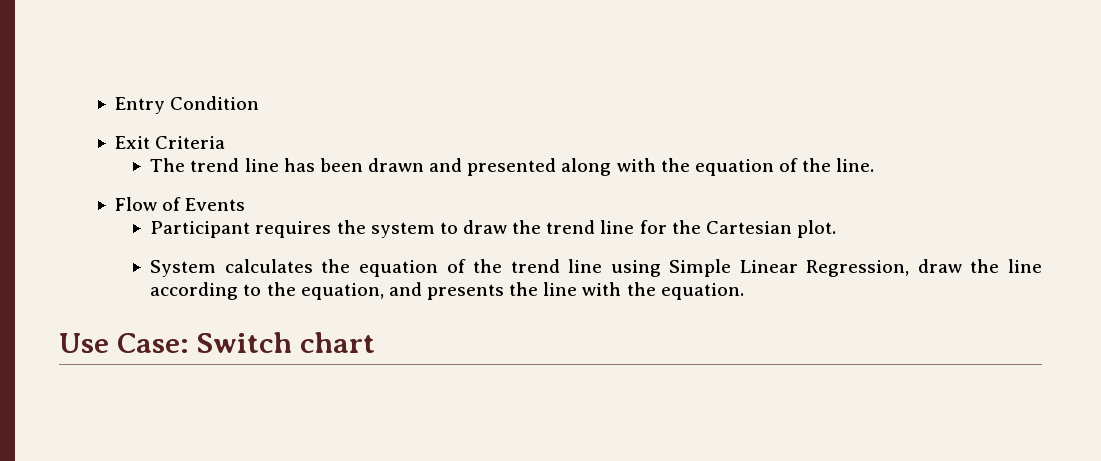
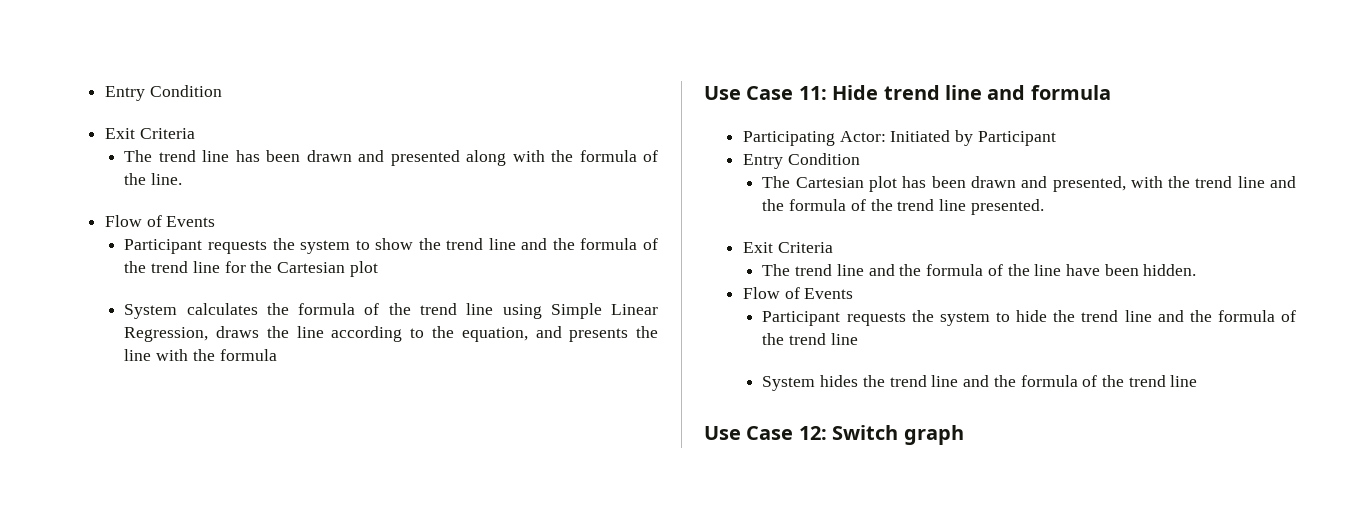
[694,159,774,176] equation -> [579,150,637,162] formula
[255,220,507,238] requires the system to draw -> [208,238,658,254] requests the system to show the trend line and the formula of
[796,220,836,238] plot. -> [349,261,378,277] plot
[358,260,438,277] equation -> [298,303,356,315] formula
[917,259,962,273] draw -> [216,326,260,338] draws
[660,283,744,300] [59,332,375,353] equation. // Use Case: Switch chart -> [219,349,277,361] [704,85,1111,100] [742,130,1056,146] [742,153,860,169] [762,176,1296,192] [762,199,1044,215] [742,242,833,253] [762,264,1197,276] [742,287,854,299] [762,310,1296,326] [762,333,858,345] [762,375,1198,391] [704,425,964,445] formula // Use Case 11: Hide trend line and formula // Participating Actor: Initiated by Participant // Entry Condition // The Cartesian plot has been drawn and presented, with the trend line and the formula of the trend line presented. // Exit Criteria // The trend line and the formula of the line have been hidden. // Flow of Events // Participant requests the system to hide the trend line and the formula of the trend line // System hides the trend line and the formula of the trend line // Use Case 12: Switch graph

